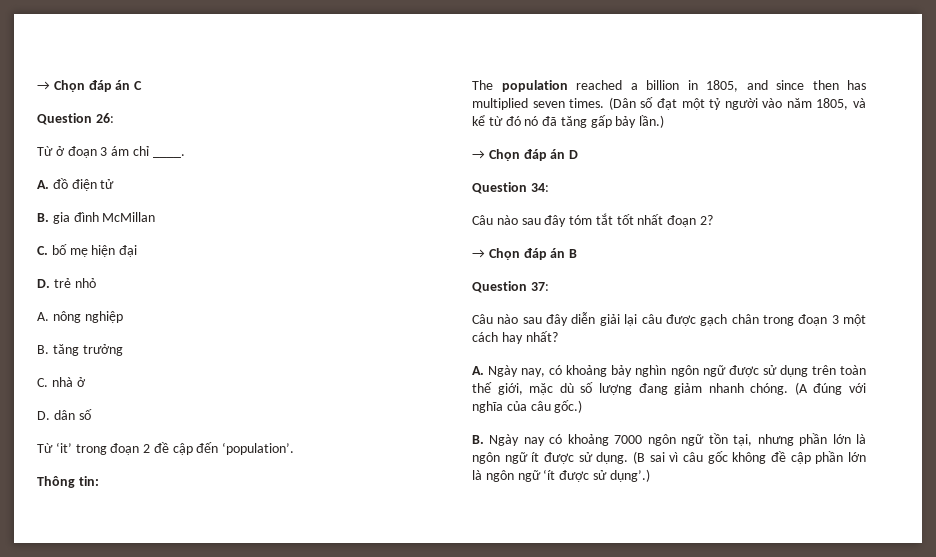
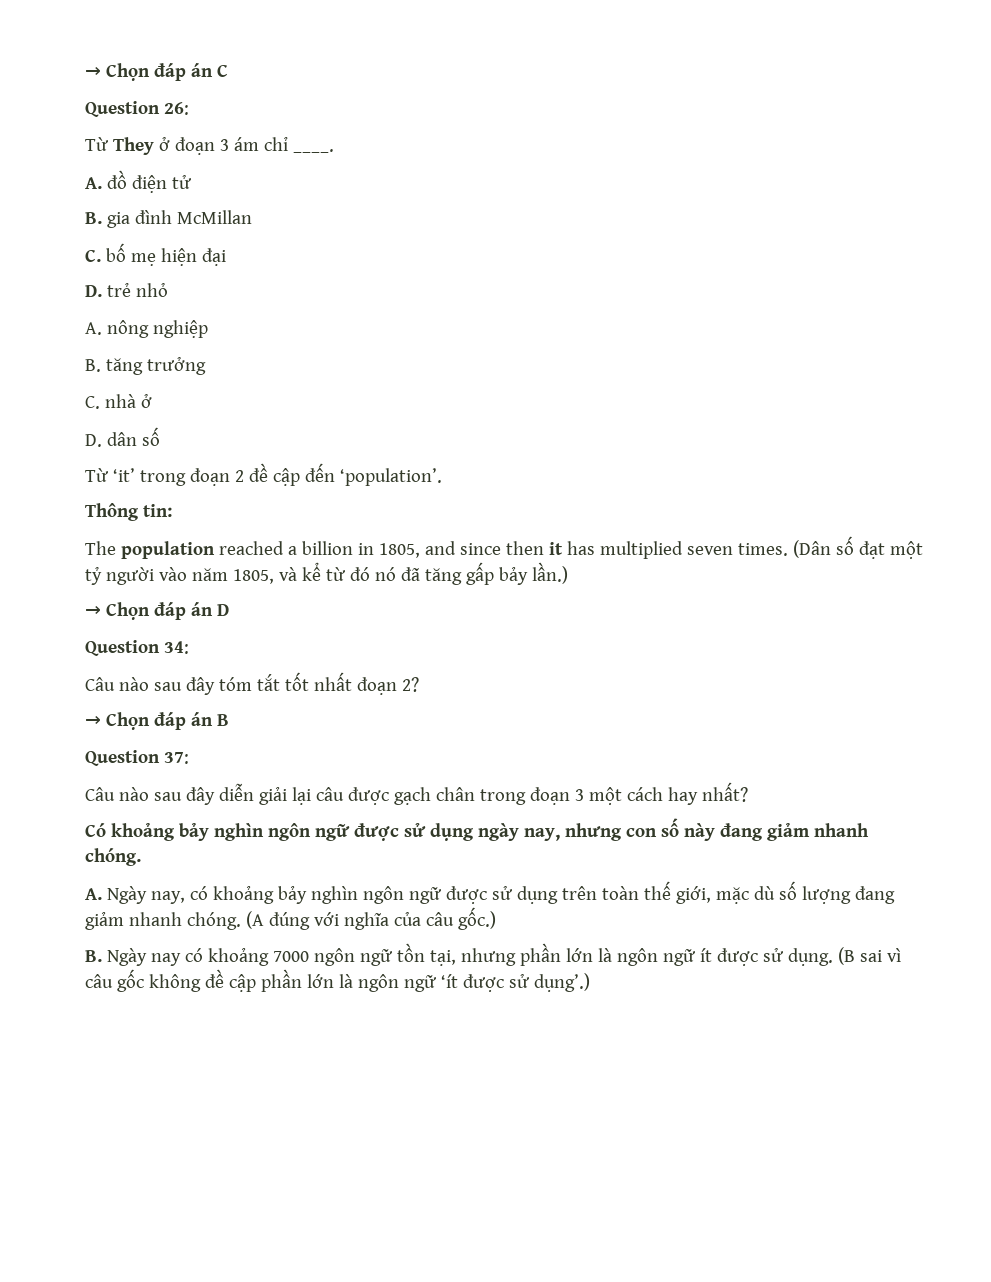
(53, 151) none -> [112,137,154,155] They
(839, 85) none -> [548,542,563,555] it
(558, 336) none -> [85,818,869,841] [85,848,141,866] // Có khoảng bảy nghìn ngôn ngữ được sử dụng ngày nay, nhưng con số này đang giảm nhanh chóng.

